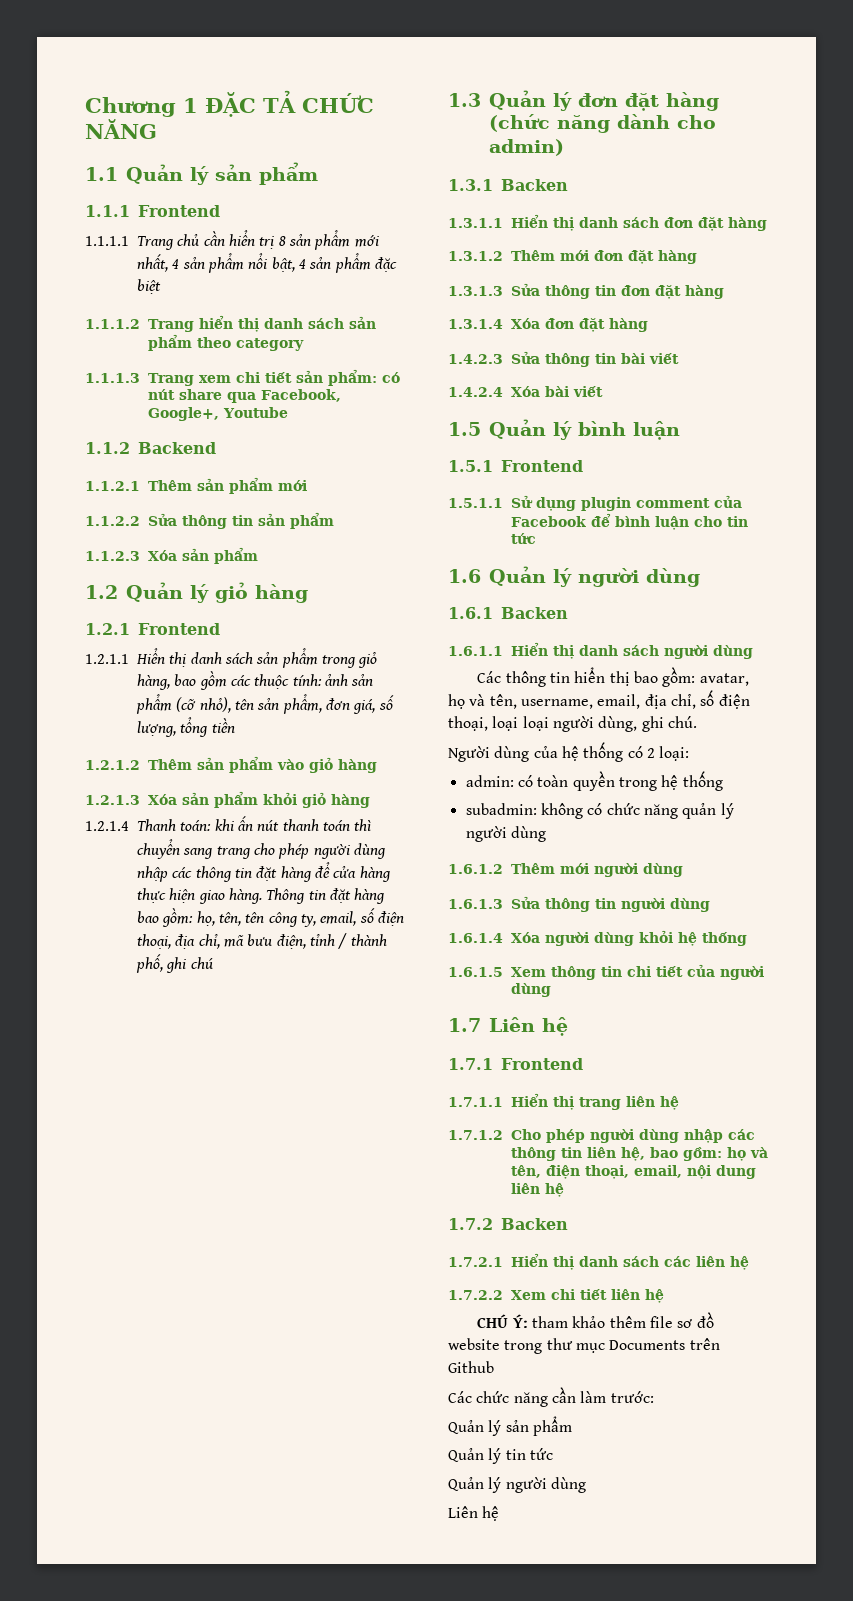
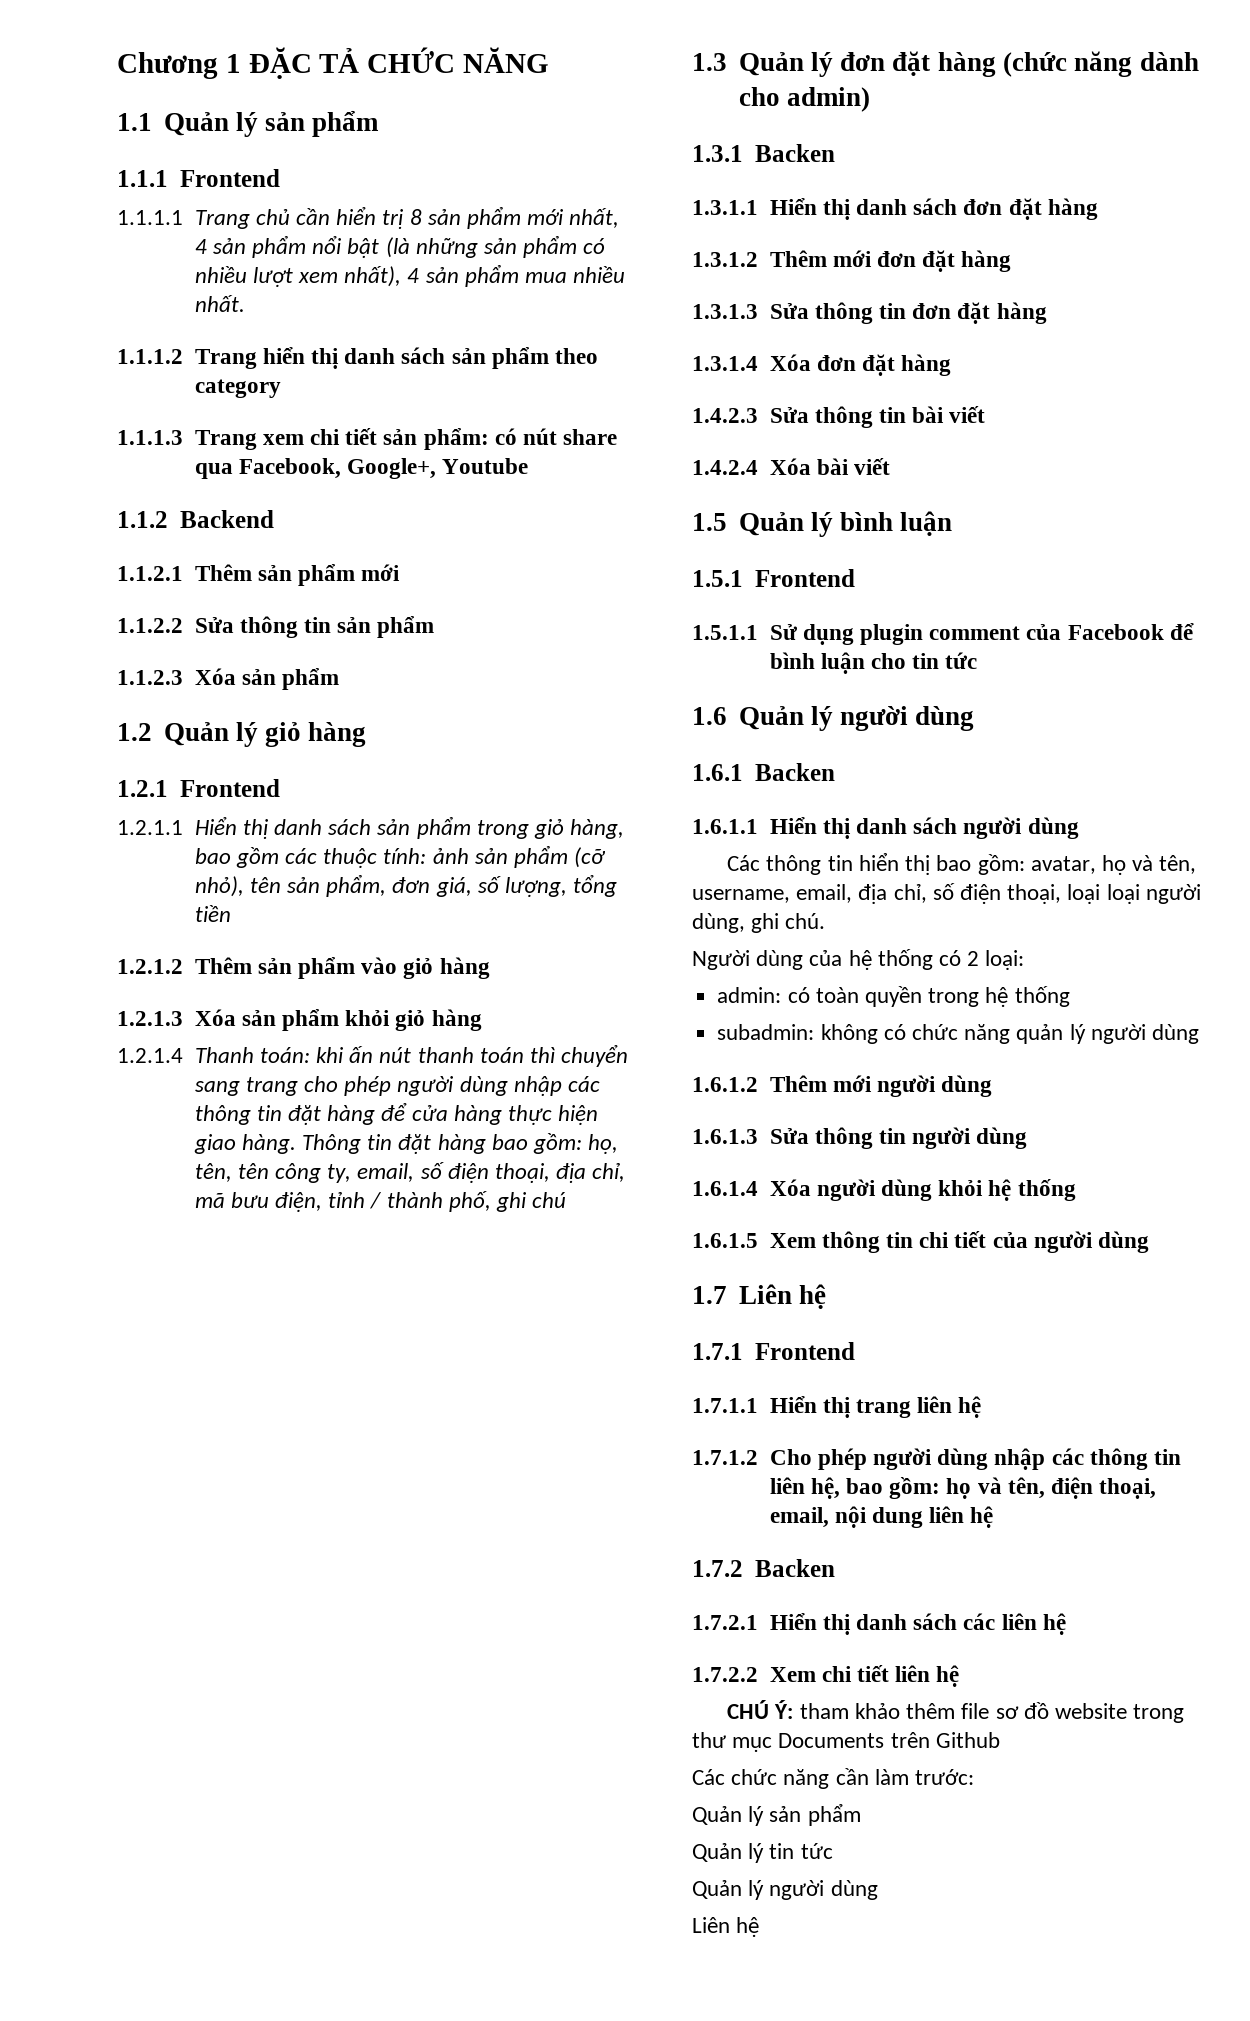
[271,253,397,273] [137,279,161,294] bật, 4 sản phẩm đặc biệt -> [347,236,606,258] [194,265,626,287] [194,295,245,312] bật (là những sản phẩm có nhiều lượt xem nhất), 4 sản phẩm mua nhiều nhất.

